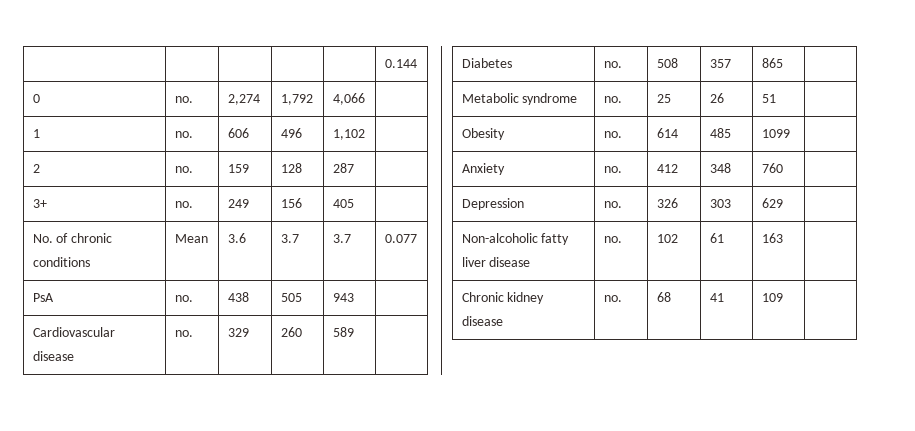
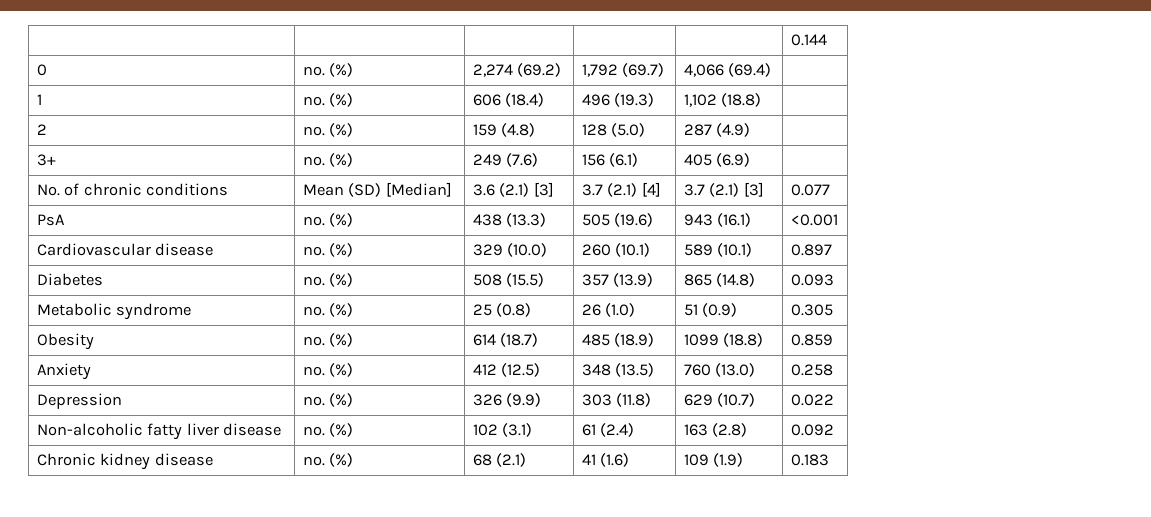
(193, 99) none -> [329,63,354,77] (%)
(260, 99) none -> [517,63,562,77] (69.2)
(313, 99) none -> [622,63,665,77] (69.7)
(365, 99) none -> [728,63,772,77] (69.4)
(193, 134) none -> [329,93,354,107] (%)
(249, 133) none -> [505,93,545,107] (18.4)
(302, 133) none -> [614,93,655,107] (19.3)
(365, 134) none -> [721,93,762,107] (18.8)
(193, 169) none -> [329,123,354,137] (%)
(249, 168) none -> [501,123,536,137] (4.8)
(302, 168) none -> [611,123,646,137] (5.0)
(354, 168) none -> [716,123,751,137] (4.9)
(193, 204) none -> [329,153,354,167] (%)
(249, 203) none -> [506,153,539,167] (7.6)
(302, 203) none -> [609,153,639,167] (6.1)
(354, 203) none -> [716,153,751,167] (6.9)
(208, 238) none -> [348,182,452,197] (SD) [Median]
[280,234,299,243] [332,234,351,243] | 3.7 | 3.7 -> [499,182,554,197] [581,182,661,197] [683,182,764,197] (2.1) [3] | 3.7 (2.1) [4] | 3.7 (2.1) [3]
(193, 298) none -> [329,213,354,227] (%)
(249, 297) none -> [506,213,547,227] (13.3)
(302, 297) none -> [614,213,654,227] (19.6)
(354, 297) | -> [717,213,752,227] [790,214,838,226] (16.1) | <0.001
(193, 333) none -> [329,243,354,257] (%)
(249, 332) none -> [507,243,548,257] (10.0)
(302, 332) none -> [615,243,651,257] (10.1)
(354, 332) | -> [717,243,753,257] [790,244,832,256] (10.1) | 0.897
(622, 64) none -> [329,273,354,287] (%)
(678, 63) none -> [506,273,545,287] (15.5)
(731, 63) none -> [613,273,654,287] (13.9)
(783, 63) | -> [716,273,756,287] [790,274,834,286] (14.8) | 0.093
(622, 99) none -> [329,303,354,317] (%)
(671, 98) none -> [496,303,532,317] (0.8)
(724, 98) none -> [605,303,636,317] (1.0)
(776, 98) | -> [702,303,738,317] [790,304,833,316] (0.9) | 0.305
(622, 134) none -> [329,333,354,347] (%)
(678, 133) none -> [500,333,539,347] (18.7)
(731, 133) none -> [614,333,655,347] (18.9)
(790, 133) | -> [723,333,764,347] [790,334,833,346] (18.8) | 0.859
(622, 169) none -> [329,363,354,377] (%)
(678, 168) none -> [501,363,541,377] (12.5)
(731, 168) none -> [615,363,655,377] (13.5)
(783, 168) | -> [715,363,756,377] [790,364,833,376] (13.0) | 0.258
(622, 204) none -> [329,393,354,407] (%)
(678, 203) none -> [506,393,542,407] (9.9)
(731, 203) none -> [616,393,652,407] (11.8)
(783, 203) | -> [717,393,756,407] [790,394,834,406] (10.7) | 0.022
(622, 239) none -> [329,423,354,437] (%)
(678, 238) none -> [502,423,533,437] (3.1)
(724, 238) none -> [600,423,635,437] (2.4)
(783, 238) | -> [712,423,748,437] [790,424,834,436] (2.8) | 0.092
(622, 298) none -> [329,453,354,467] (%)
(671, 297) none -> [496,453,527,467] (2.1)
(724, 297) none -> [600,453,630,467] (1.6)
(783, 297) | -> [713,453,744,467] [790,454,829,466] (1.9) | 0.183

